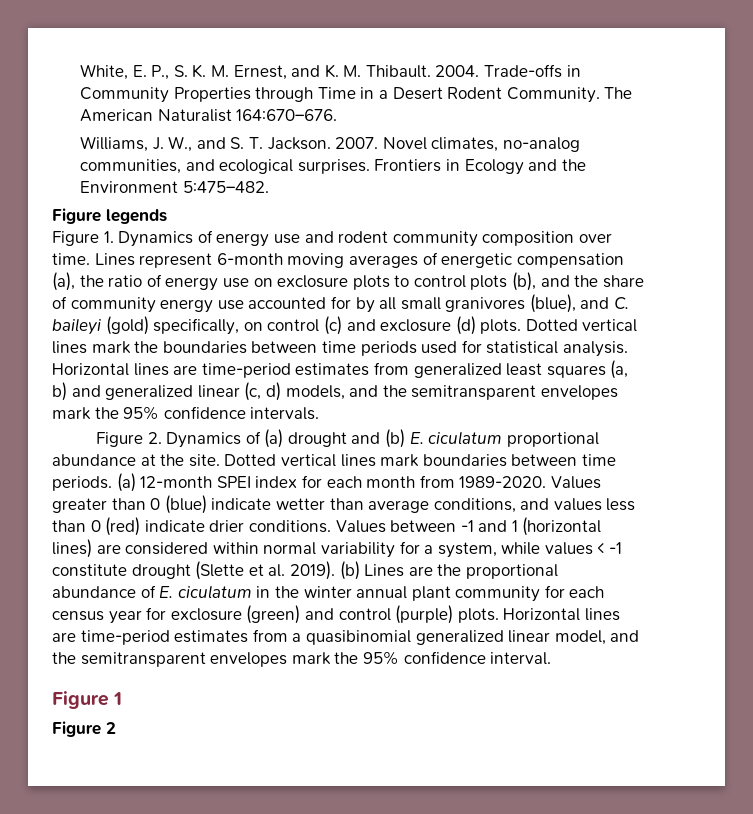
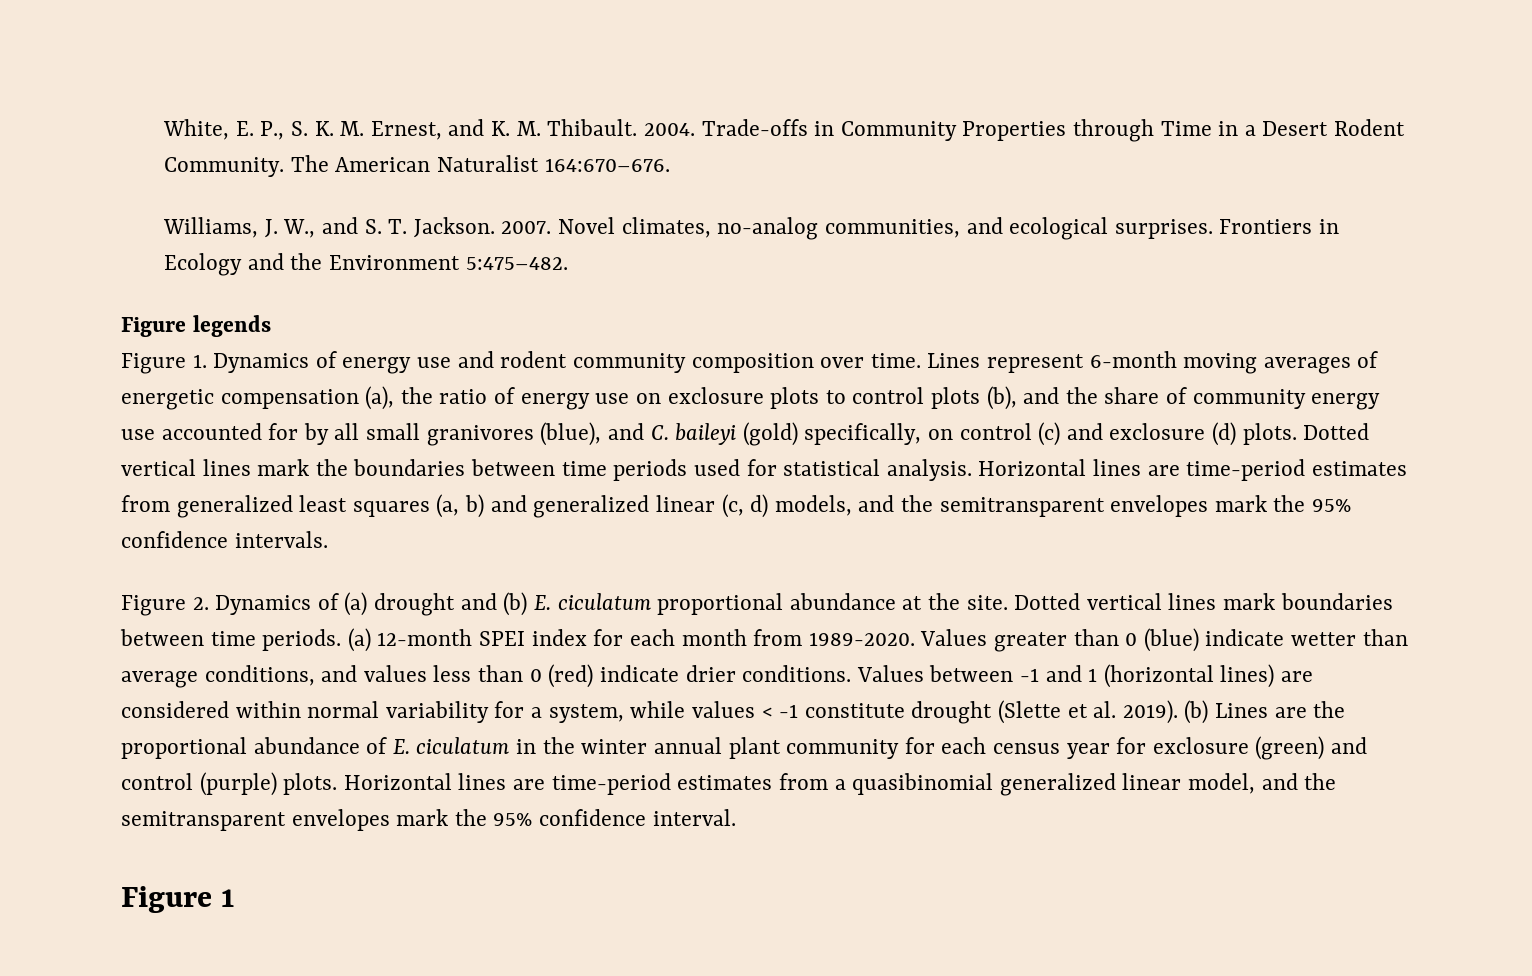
[52,721,116,737] // Figure 2 -> (236, 898) none

